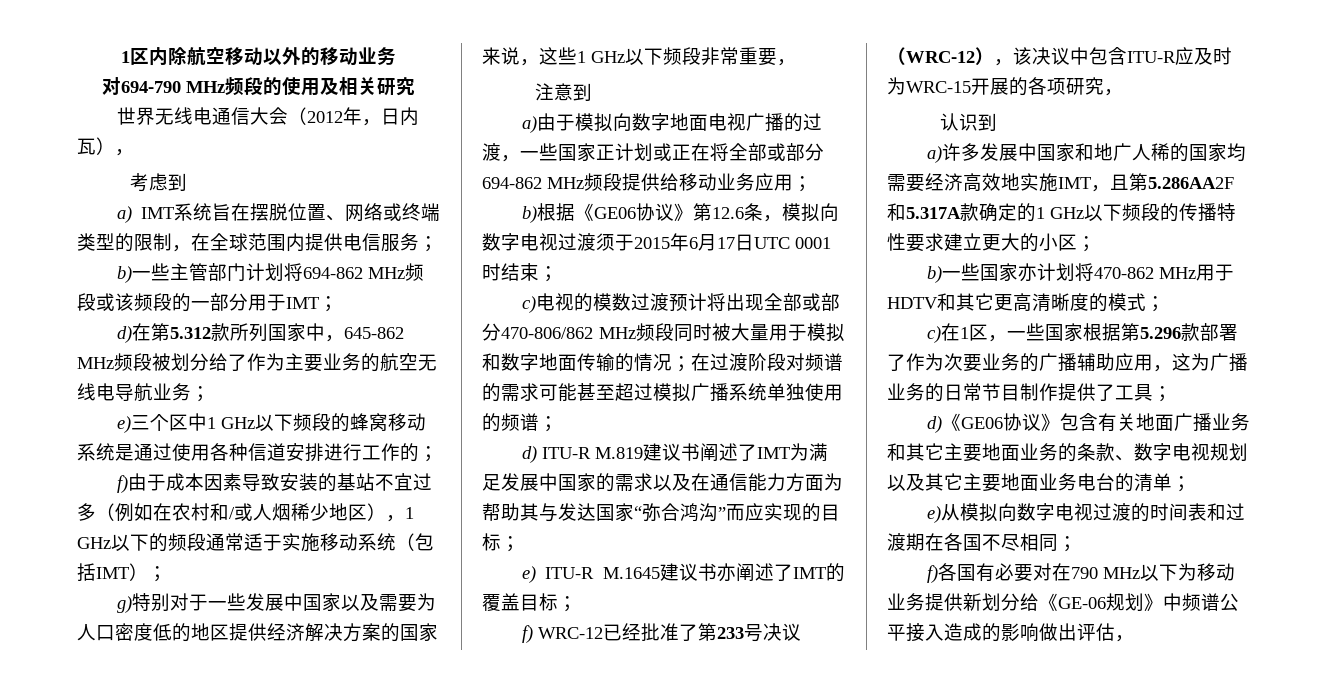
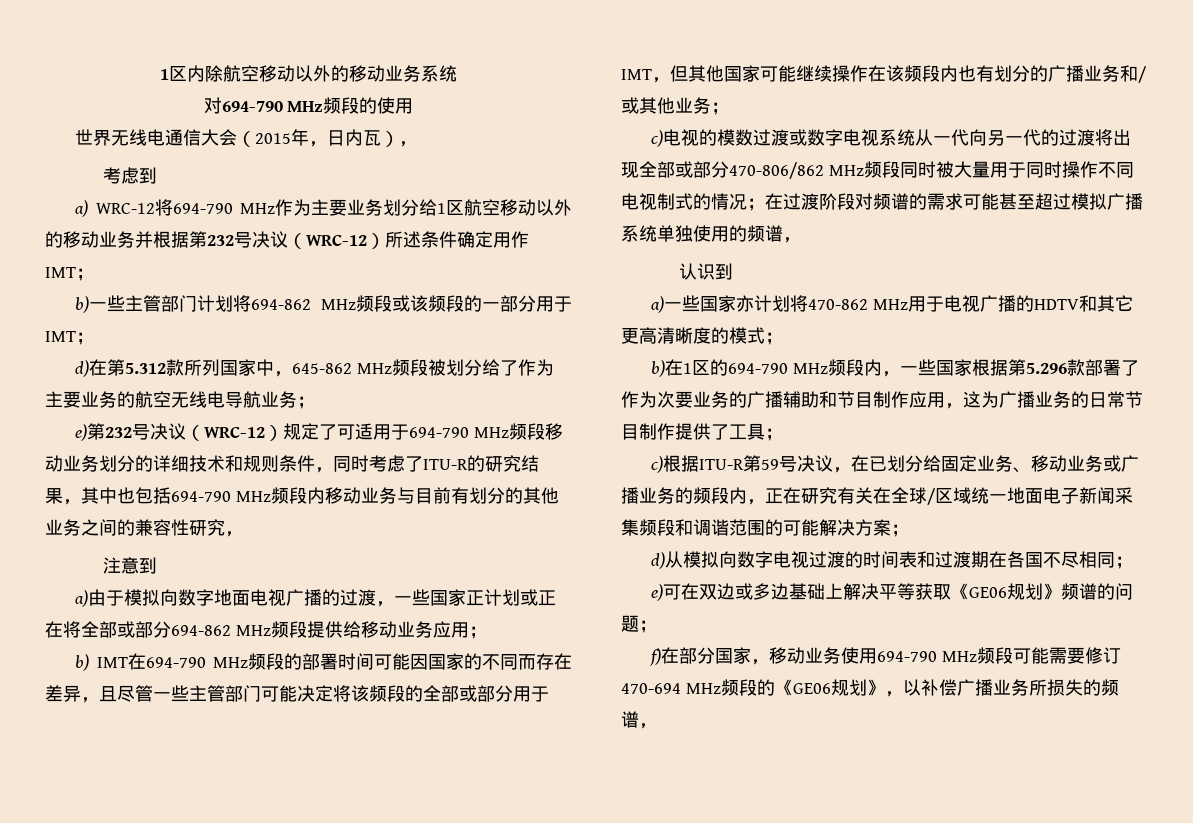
(396, 56) none -> [421,65,457,82] 系统
[320,77,415,96] 及相关研究 -> (414, 106) none
[306,111,343,123] 2012 -> [255,133,292,144] 2015
[141,203,440,222] [77,233,419,252] IMT系统旨在摆脱位置、网络或终端类型的限制，在全球范围内提供电信服务 -> [95,199,572,216] [45,231,529,249] [45,267,76,278] WRC-12将694-790 MHz作为主要业务划分给1区航空移动以外的移动业务并根据第232号决议（WRC-12）所述条件确定用作IMT
[130,413,426,432] [77,443,438,462] [116,473,432,493] [77,503,414,522] [77,533,434,552] [77,563,167,582] [116,593,436,613] [77,623,438,642] [482,47,777,66] 三个区中1 GHz以下频段的蜂窝移动系统是通过使用各种信道安排进行工作的； // f)由于成本因素导致安装的基站不宜过多（例如在农村和/或人烟稀少地区），1 GHz以下的频段通常适于实施移动系统（包括IMT）； // g)特别对于一些发展中国家以及需要为人口密度低的地区提供经济解决方案的国家来说，这些1 GHz以下频段非常重要 -> [87,423,564,441] [45,455,539,473] [45,487,559,505] [45,519,225,536] 第232号决议（WRC-12）规定了可适用于694-790 MHz频段移动业务划分的详细技术和规则条件，同时考虑了ITU-R的研究结果，其中也包括694-790 MHz频段内移动业务与目前有划分的其他业务之间的兼容性研究
[536,203,839,222] [482,233,831,251] [482,263,539,281] 根据《GE06协议》第12.6条，模拟向数字电视过渡须于2015年6月17日UTC 0001时结束 -> [96,653,572,670] [45,685,549,703] [621,65,1147,83] [621,97,711,114] IMT在694-790 MHz频段的部署时间可能因国家的不同而存在差异，且尽管一些主管部门可能决定将该频段的全部或部分用于IMT，但其他国家可能继续操作在该频段内也有划分的广播业务和/或其他业务
[668,293,707,312] 预计 -> [789,129,1096,146] 或数字电视系统从一代向另一代的过渡
[807,323,845,342] [482,353,615,372] 模拟和数字地面传输 -> [1025,161,1134,178] [621,193,693,210] 同时操作不同电视制式
[539,416,558,432] [521,443,828,463] [482,473,843,492] [482,503,840,522] [482,533,520,552] [521,563,845,583] [482,593,577,612] [521,623,801,643] [887,47,1232,66] [887,77,1123,96] [939,113,997,131] [926,143,1246,163] [887,173,1234,192] [887,203,1236,222] [887,233,1096,252] [926,266,942,283] ； // d) ITU-R M.819建议书阐述了IMT为满足发展中国家的需求以及在通信能力方面为帮助其与发达国家“弥合鸿沟”而应实现的目标； // e) ITU-R M.1645建议书亦阐述了IMT的覆盖目标； // f) WRC-12已经批准了第233号决议（WRC-12），该决议中包含ITU-R应及时为WRC-15开展的各项研究， // 认识到 // a)许多发展中国家和地广人稀的国家均需要经济高效地实施IMT，且第5.286AA2F和5.317A款确定的1 GHz以下频段的传播特性要求建立更大的小区； // b) -> [783,237,801,243] [679,263,734,280] [651,296,665,313] ， // 认识到 // a)
(1234, 272) none -> [944,295,1035,312] 电视广播的
[926,326,941,343] c) -> [651,360,666,377] b)
(988, 332) none -> [710,359,883,376] 的694-790 MHz频段内
(1115, 362) none -> [819,391,909,408] 和节目制作
[926,413,1250,433] [887,443,1248,462] [887,473,1191,492] [926,506,941,523] d)《GE06协议》包含有关地面广播业务和其它主要地面业务的条款、数字电视规划以及其它主要地面业务电台的清单； // e) -> [651,455,1140,473] [621,487,1133,505] [621,519,909,537] [651,552,666,569] c)根据ITU-R第59号决议，在已划分给固定业务、移动业务或广播业务的频段内，正在研究有关在全球/区域统一地面电子新闻采集频段和调谐范围的可能解决方案； // d)
[926,563,1235,583] [887,593,1239,611] [887,623,1115,642] f)各国有必要对在790 MHz以下为移动业务提供新划分给《GE-06规划》中频谱公平接入造成的影响做出评估 -> [651,583,1134,601] [621,615,657,633] [650,647,1122,666] [621,679,1119,697] [621,711,639,728] e)可在双边或多边基础上解决平等获取《GE06规划》频谱的问题； // f)在部分国家，移动业务使用694-790 MHz频段可能需要修订470-694 MHz频段的《GE06规划》，以补偿广播业务所损失的频谱

